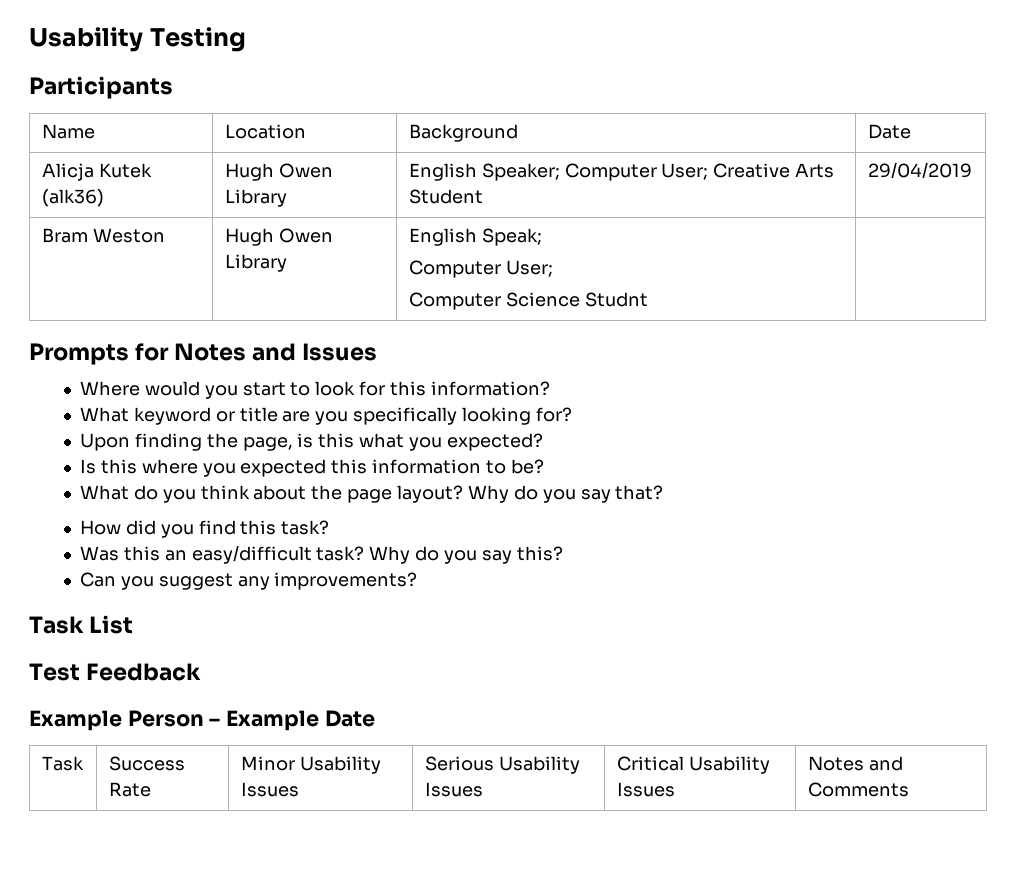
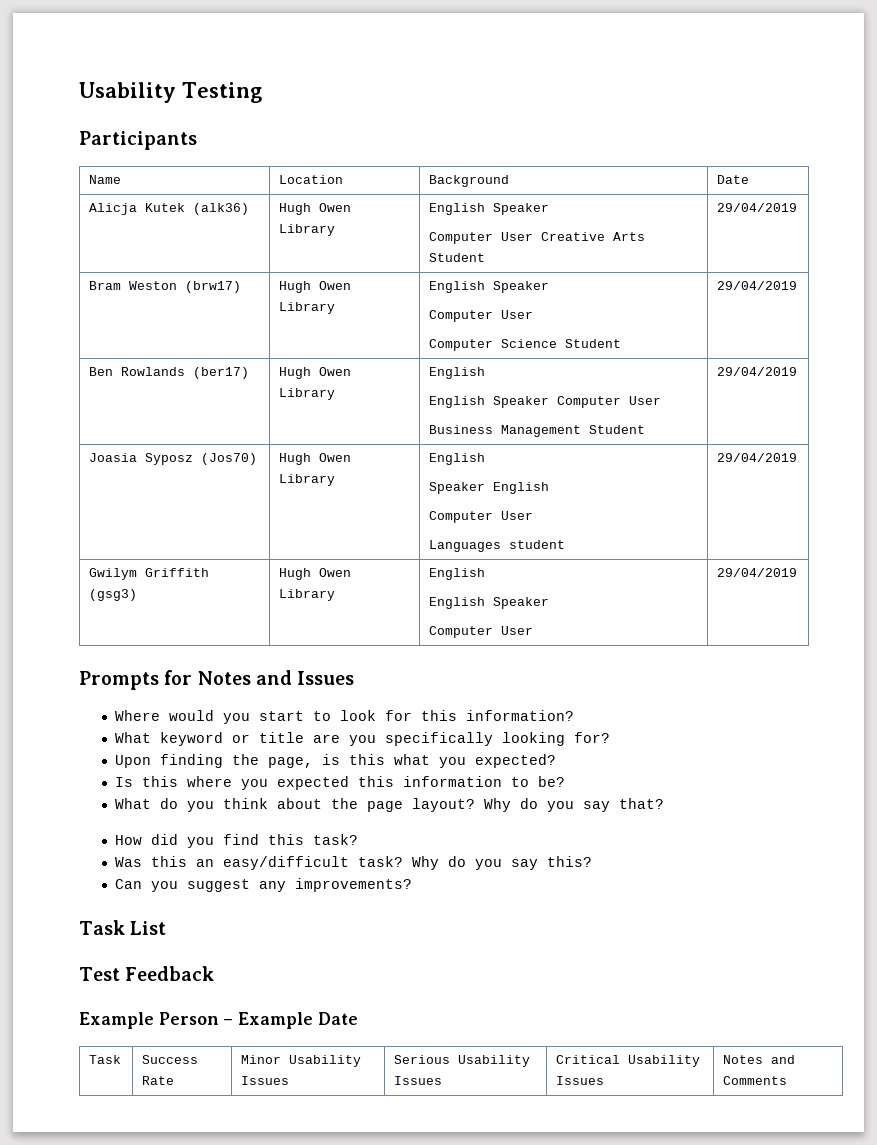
[481,163,709,181] Speaker; Computer User; -> [493,203,550,215] [429,232,534,244] Speaker // Computer User
[224,228,333,246] [224,254,287,272] [408,228,542,246] [408,260,553,278] | Hugh Owen Library | English Speak; // Computer User; -> [185,281,242,293] [279,281,352,293] [279,302,336,314] [429,281,550,293] [429,310,534,322] (brw17) | Hugh Owen Library | English Speaker // Computer User
[584,292,648,307] Studnt | -> [565,339,622,348] [717,281,798,290] [89,367,250,379] [279,367,352,379] [279,388,336,400] [429,367,486,379] [429,396,662,408] [429,425,646,437] [717,367,798,376] [89,453,258,465] [279,453,352,465] [279,474,336,486] [429,453,486,465] [429,482,550,494] [429,511,534,523] [429,540,566,552] [717,453,798,462] [89,568,210,580] [89,589,138,601] [279,568,352,580] [279,589,336,601] [429,568,486,580] [429,597,550,609] [429,626,534,638] [717,568,798,577] Student | 29/04/2019 // Ben Rowlands (ber17) | Hugh Owen Library | English // English Speaker Computer User // Business Management Student | 29/04/2019 // Joasia Syposz (Jos70) | Hugh Owen Library | English // Speaker English // Computer User // Languages student | 29/04/2019 // Gwilym Griffith (gsg3) | Hugh Owen Library | English // English Speaker // Computer User | 29/04/2019

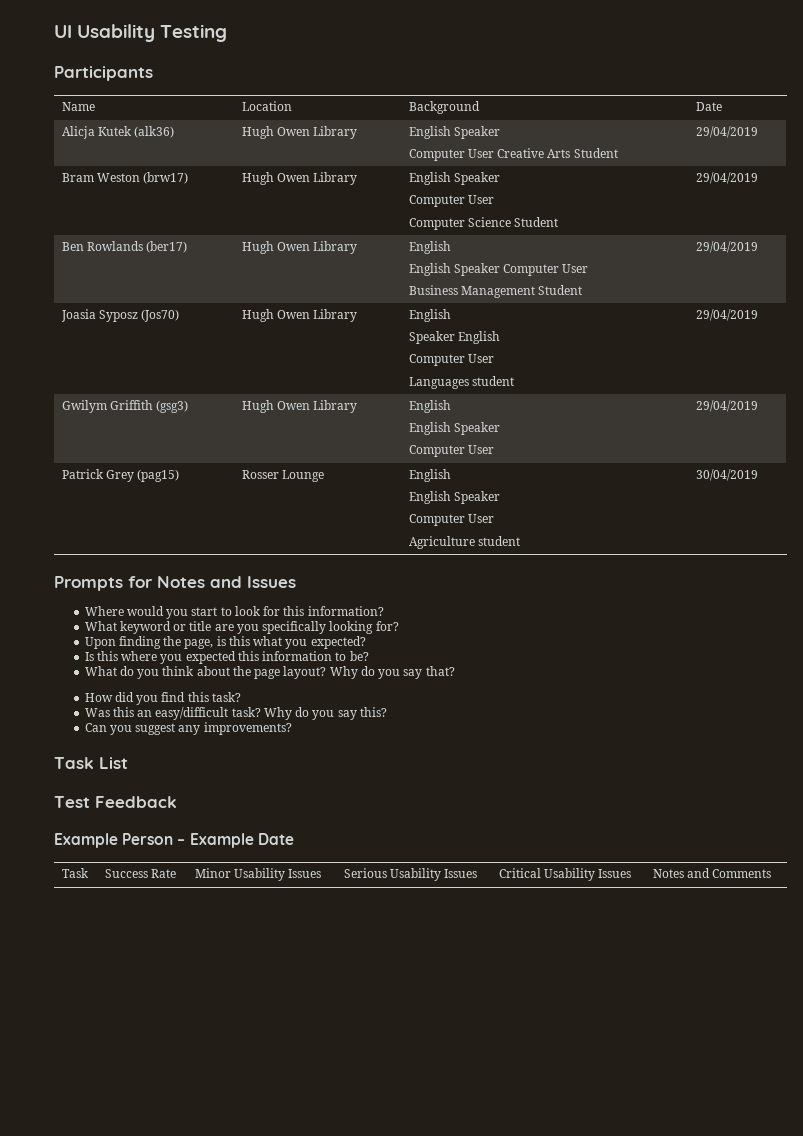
(79, 92) none -> [54,25,72,38] UI
(798, 572) none -> [61,469,180,482] [241,470,324,482] [408,469,451,482] [408,491,500,504] [408,514,494,526] [408,536,520,549] [695,469,758,481] // Patrick Grey (pag15) | Rosser Lounge | English // English Speaker // Computer User // Agriculture student | 30/04/2019

